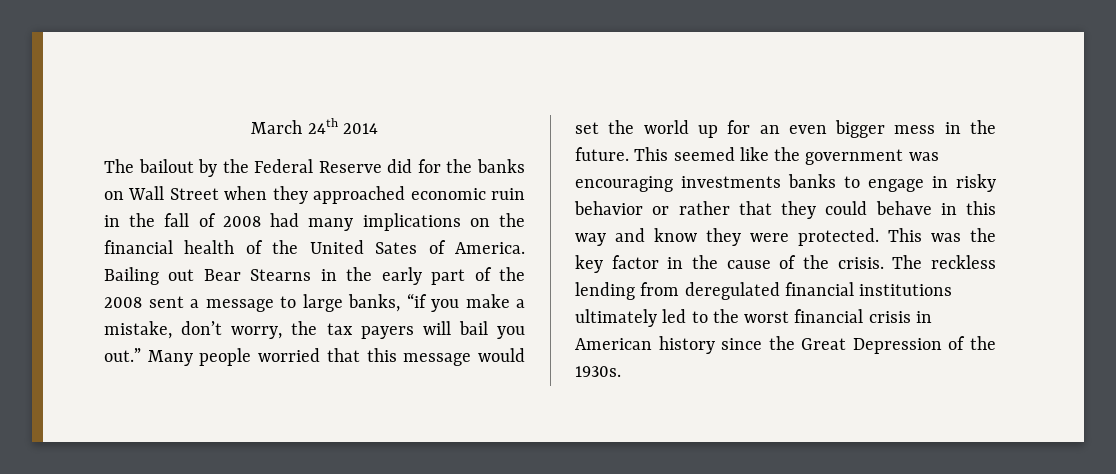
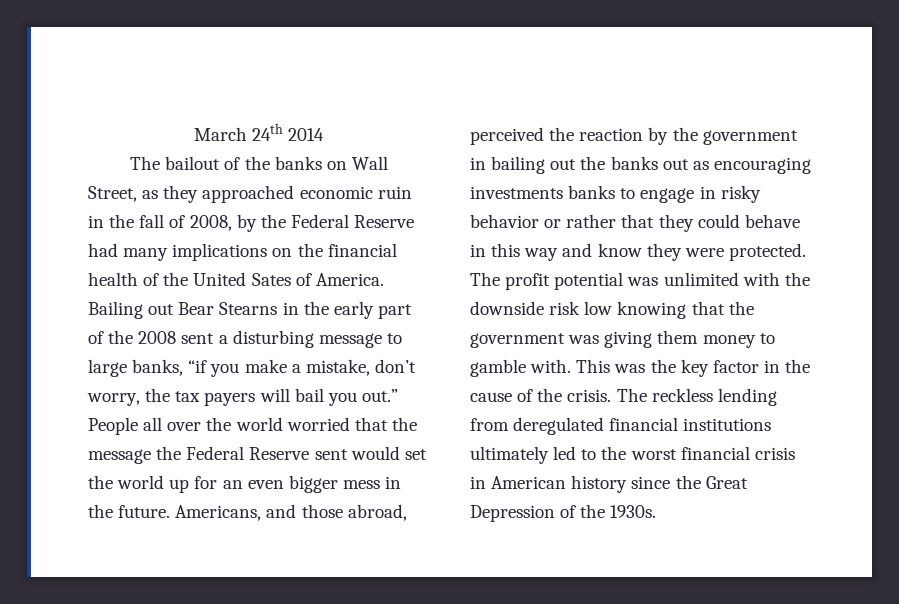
[198,159,441,177] by the Federal Reserve did for -> [224,157,241,170] of
[169,186,268,200] Street when -> [88,186,159,202] Street, as
[222,216,261,227] 2008 -> [189,214,415,232] 2008, by the Federal Reserve
(199, 303) none -> [232,330,314,348] disturbing
[147,348,472,366] Many people worried that this message -> [88,417,417,435] [88,446,348,464] People all over the world worried that the message the Federal Reserve sent
[634,147,939,165] This seemed like the government was -> [175,504,407,521] [470,127,798,145] [470,156,709,174] Americans, and those abroad, perceived the reaction by the government in bailing out the banks out as
(879, 237) none -> [470,272,810,290] [470,301,754,319] [470,330,775,348] [470,359,572,377] The profit potential was unlimited with the downside risk low knowing that the government was giving them money to gamble with.

